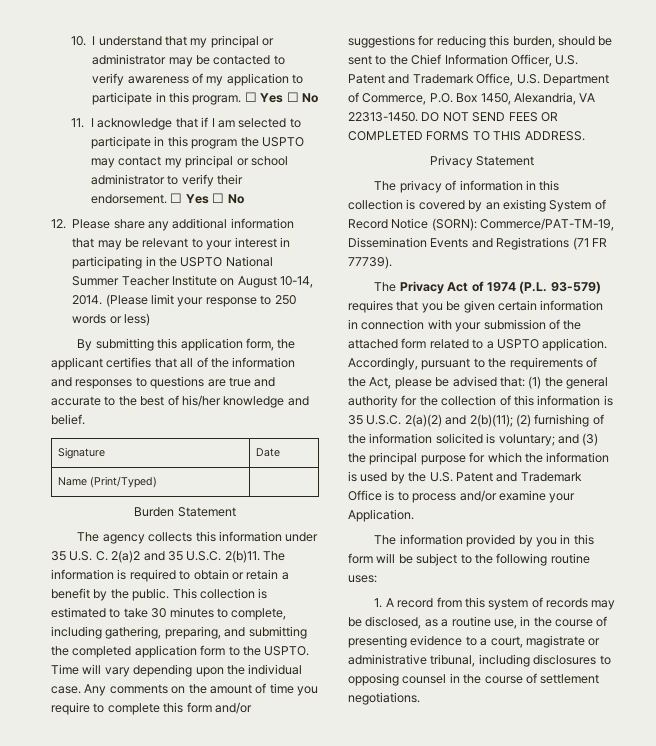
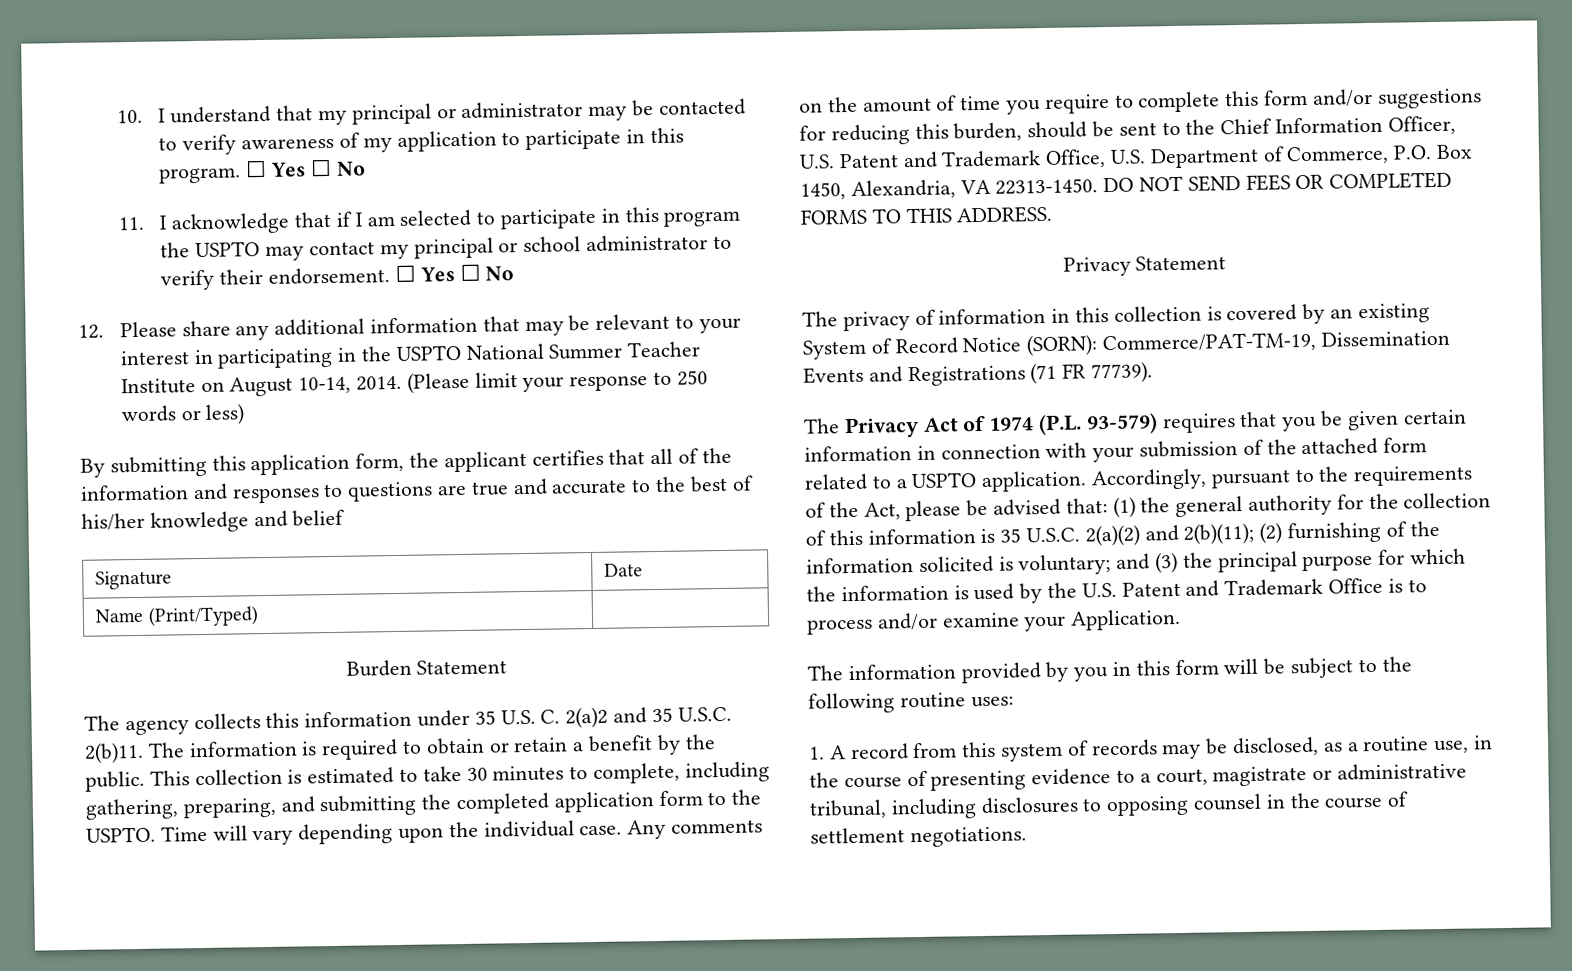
[51,414,85,425] belief. -> [292,509,346,527] belief

